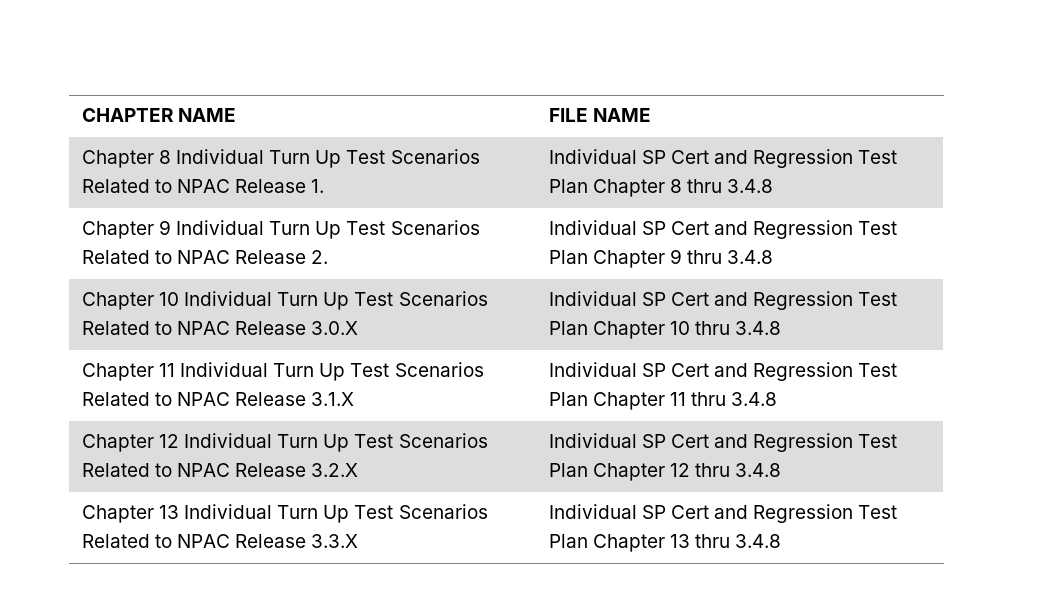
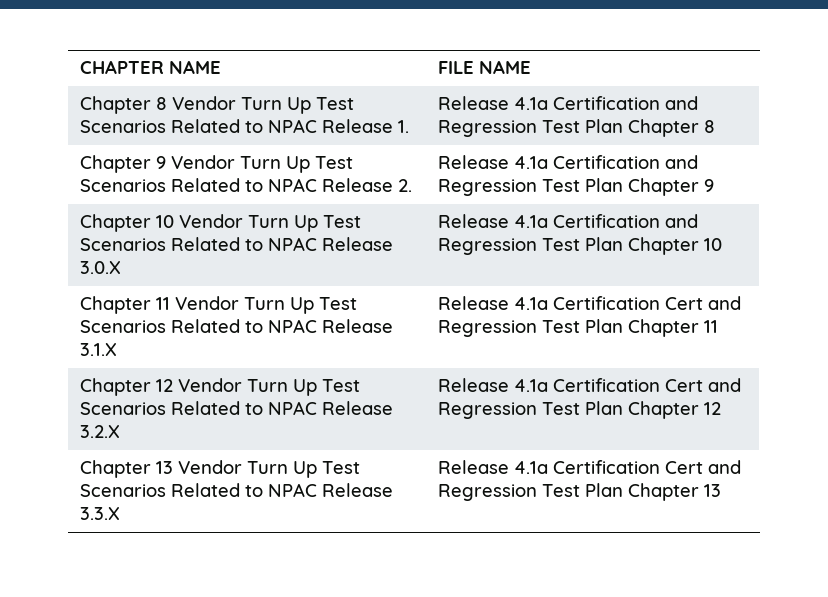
[176,149,265,164] Individual -> [172,96,237,110] Vendor
[548,149,710,164] Individual SP Cert -> [438,96,661,110] Release 4.1a Certification
[687,179,774,193] [81,220,265,239] thru 3.4.8 // Chapter 9 Individual -> [80,155,236,173] // Chapter 9 Vendor
[548,220,710,235] Individual SP Cert -> [438,155,661,169] Release 4.1a Certification
[687,250,774,264] [81,291,273,310] thru 3.4.8 // Chapter 10 Individual -> [80,214,244,232] // Chapter 10 Vendor
[548,291,710,306] Individual SP Cert -> [438,214,661,228] Release 4.1a Certification
[695,321,782,335] [81,362,269,381] thru 3.4.8 // Chapter 11 Individual -> [80,296,240,314] // Chapter 11 Vendor
[548,362,666,377] Individual SP -> [438,296,661,310] Release 4.1a Certification
[691,392,778,406] [81,433,273,452] thru 3.4.8 // Chapter 12 Individual -> [80,378,243,396] // Chapter 12 Vendor
[548,433,666,448] Individual SP -> [438,378,661,392] Release 4.1a Certification
[695,463,782,477] [81,504,273,523] thru 3.4.8 // Chapter 13 Individual -> [80,460,243,478] // Chapter 13 Vendor
[548,504,666,519] Individual SP -> [438,460,661,474] Release 4.1a Certification
[695,534,782,548] thru 3.4.8 -> (722, 490) none

